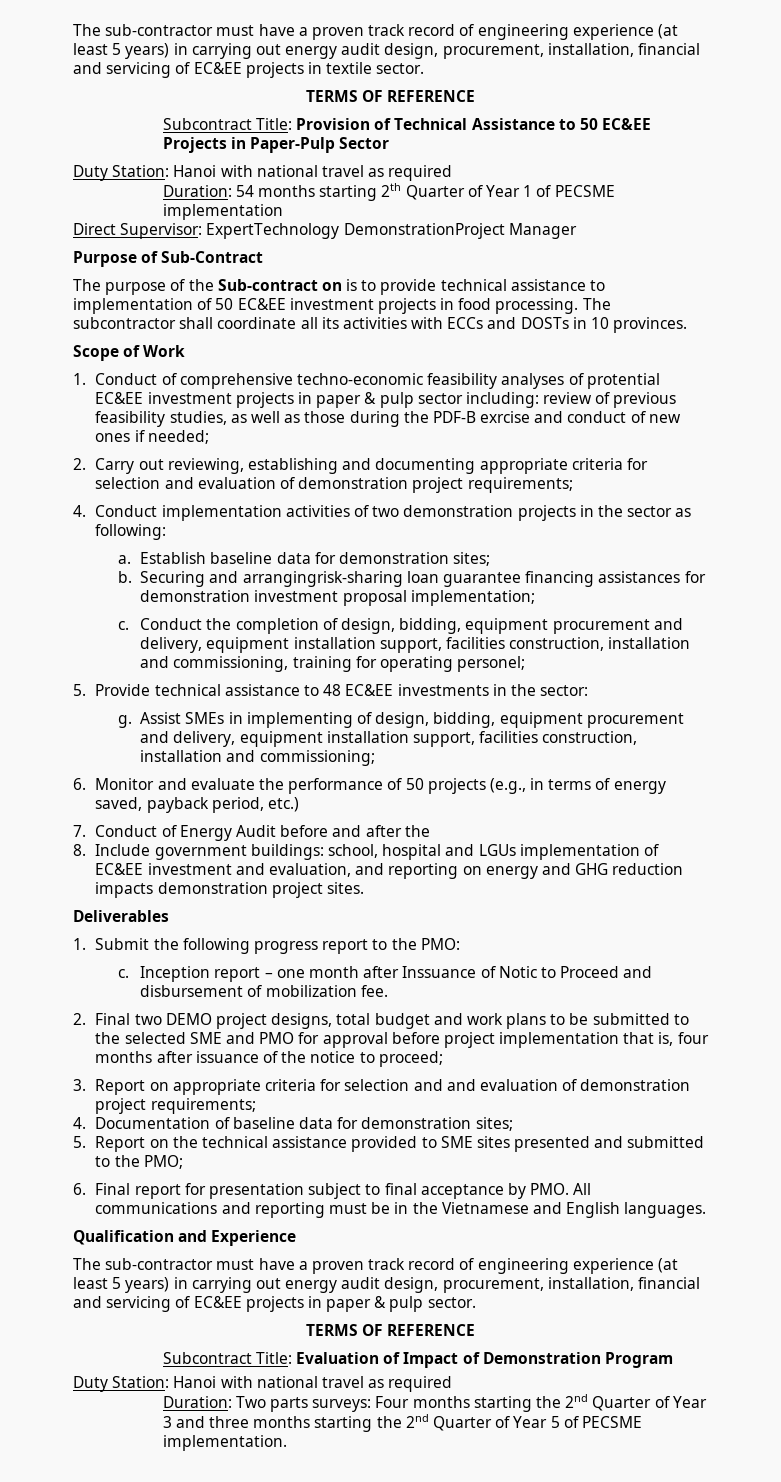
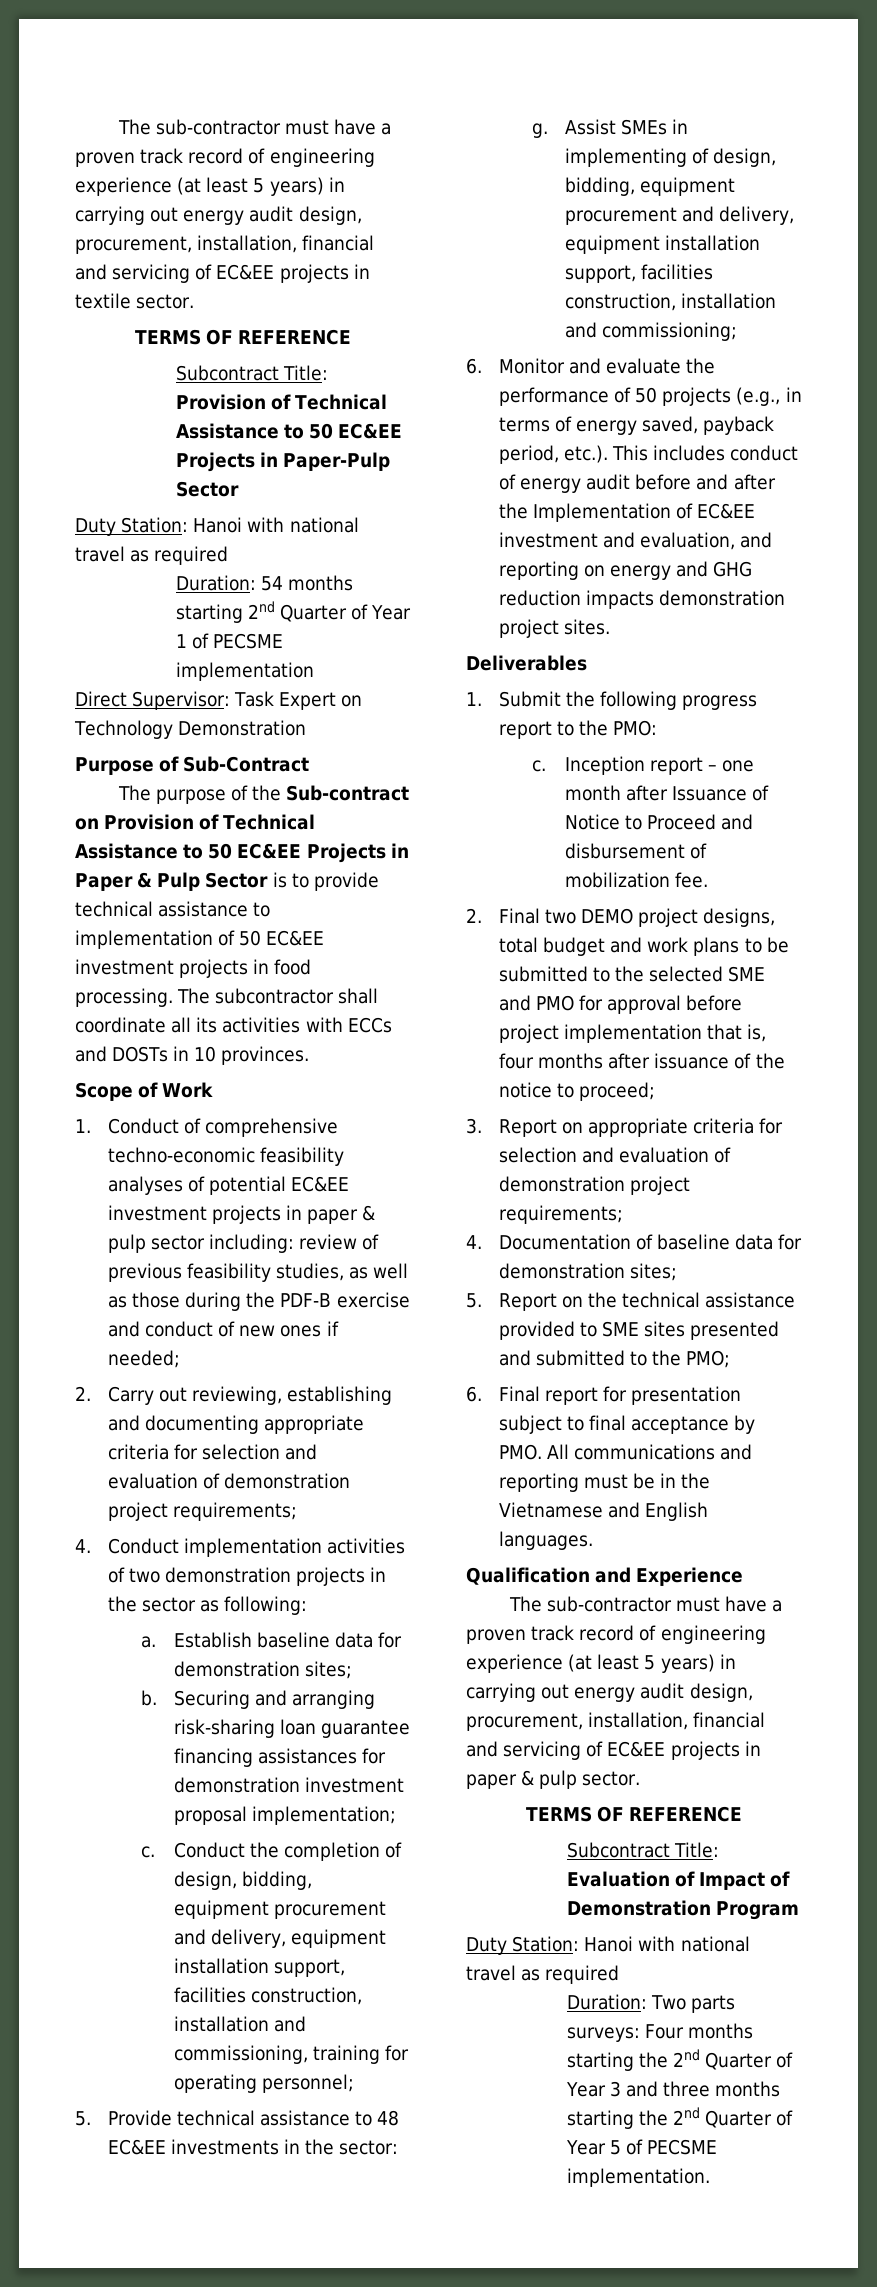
[381,183,402,197] 2th -> [247,601,275,619] 2nd
[206,223,577,239] ExpertTechnology DemonstrationProject Manager -> [234,691,363,710] [74,720,307,739] Task Expert on Technology Demonstration
(342, 286) none -> [104,814,316,830] [75,843,409,863] [75,872,269,891] Provision of Technical Assistance to 50 EC&EE Projects in Paper & Pulp Sector
[586,373,660,389] protential -> [209,1176,287,1195] potential
[480,411,531,423] exrcise -> [336,1292,410,1308] exercise
[242,571,403,587] arrangingrisk-sharing -> [291,1690,375,1709] [173,1719,275,1738] arranging risk-sharing
[457,656,526,672] personel; -> [261,2074,354,2093] personnel;
[267,797,299,812] [73,825,430,841] [73,844,640,860] etc.) // 7. Conduct of Energy Audit before and after the // 8. Include government buildings: school, hospital and LGUs implementation -> [563,445,799,463] [498,474,776,493] [498,503,671,522] etc.). This includes conduct of energy audit before and after the Implementation
[402,966,537,978] Inssuance of Notic -> [671,785,769,801] [564,814,620,830] Issuance of Notice
[446,1079,476,1091] and -> (614, 1155) none

